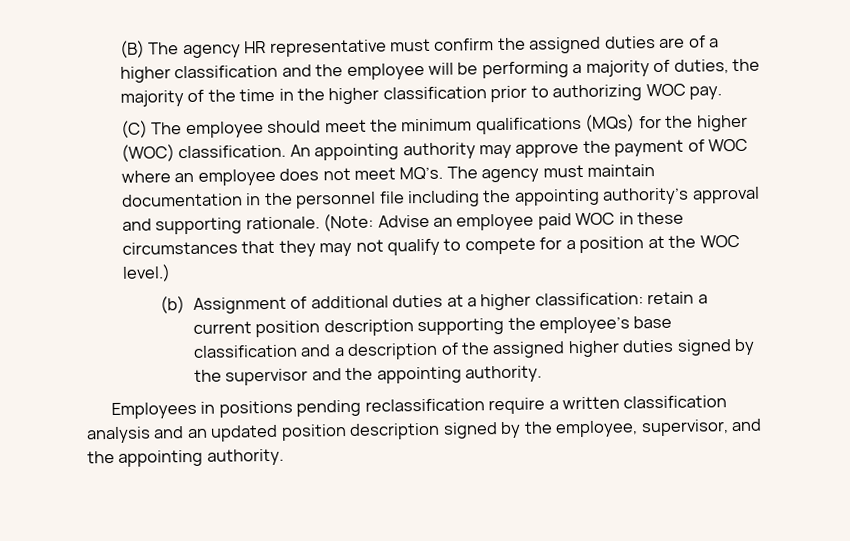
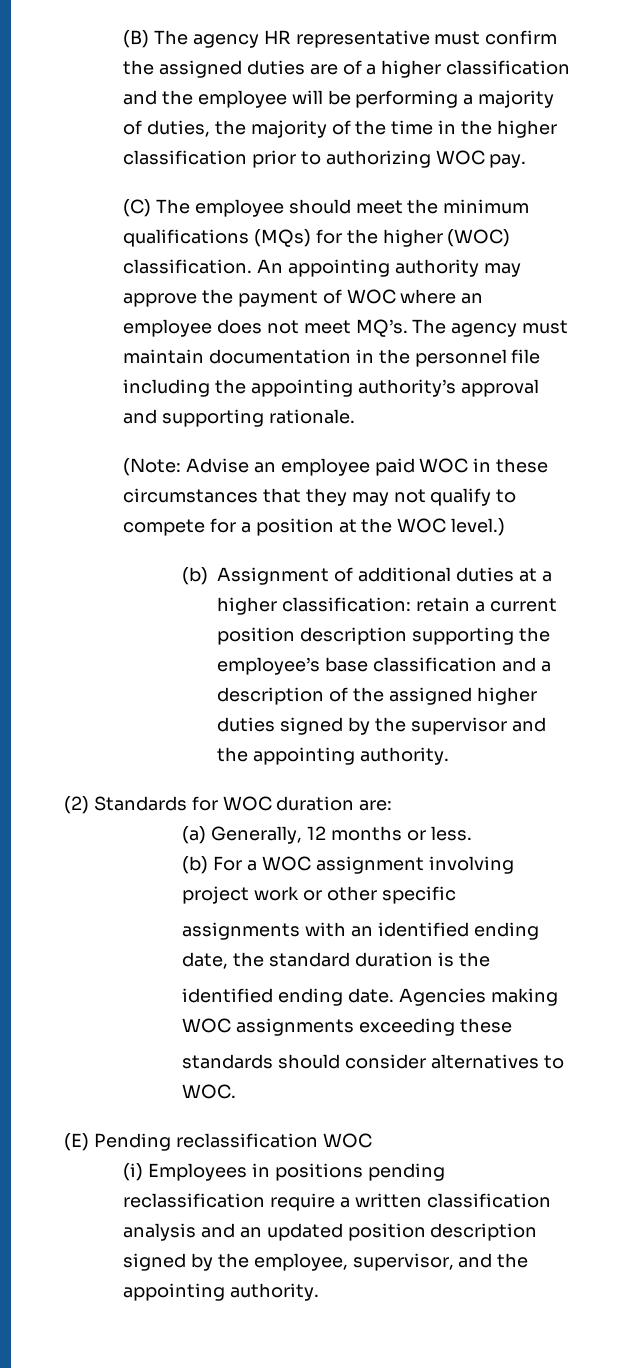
(320, 223) none -> (355, 416) //
(542, 374) none -> [64,796,393,814] [182,826,472,844] [182,856,514,874] [182,886,456,904] [182,922,539,940] [182,952,490,969] [182,988,558,1006] [182,1018,512,1036] [182,1054,564,1069] [182,1084,237,1099] [64,1133,372,1151] [123,1163,144,1181] (2) Standards for WOC duration are: // (a) Generally, 12 months or less. // (b) For a WOC assignment involving project work or other specific // assignments with an identified ending date, the standard duration is the // identified ending date. Agencies making WOC assignments exceeding these // standards should consider alternatives to WOC. // (E) Pending reclassification WOC // (i)

